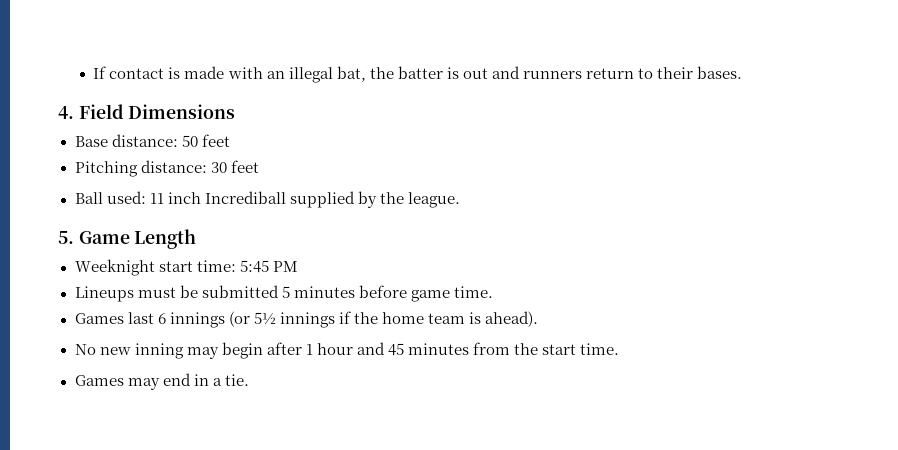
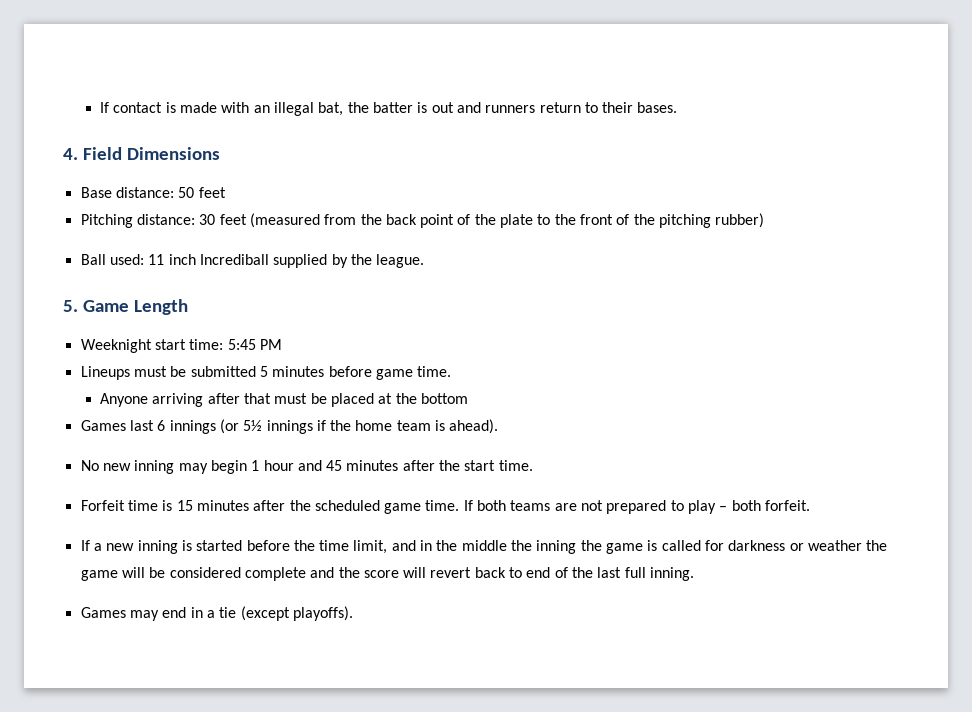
(259, 166) none -> [249,213,765,228] (measured from the back point of the plate to the front of the pitching rubber)
(493, 292) none -> [100,393,468,407] // Anyone arriving after that must be placed at the bottom
[266,342,302,355] after -> (247, 467) none
[473,342,511,355] from -> [402,460,435,471] after
(620, 349) none -> [80,500,811,514] [80,540,888,554] [80,567,695,581] // Forfeit time is 15 minutes after the scheduled game time. If both teams are not prepared to play – both forfeit. // If a new inning is started before the time limit, and in the middle the inning the game is called for darkness or weather the game will be considered complete and the score will revert back to end of the last full inning.
[224,374,249,386] tie. -> [219,606,353,621] tie (except playoffs).

